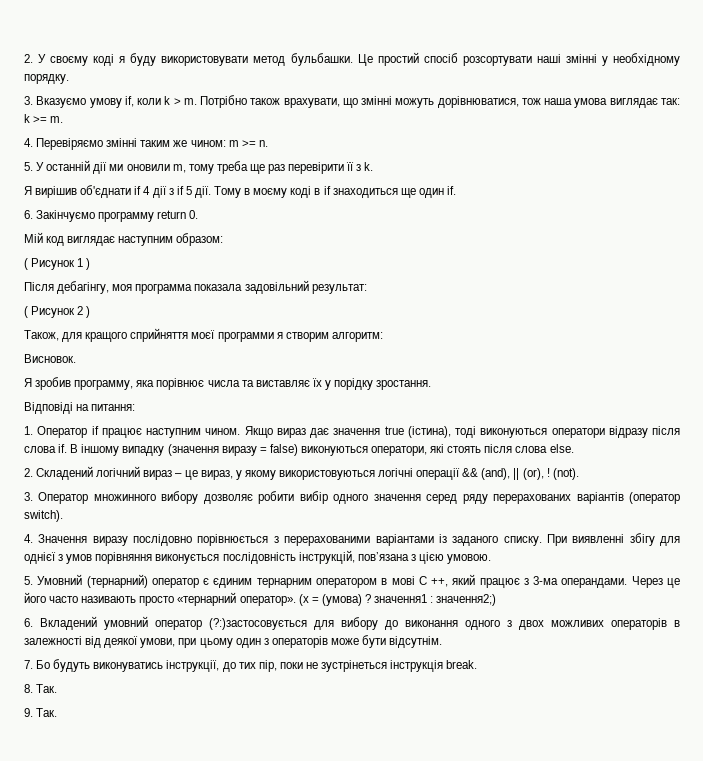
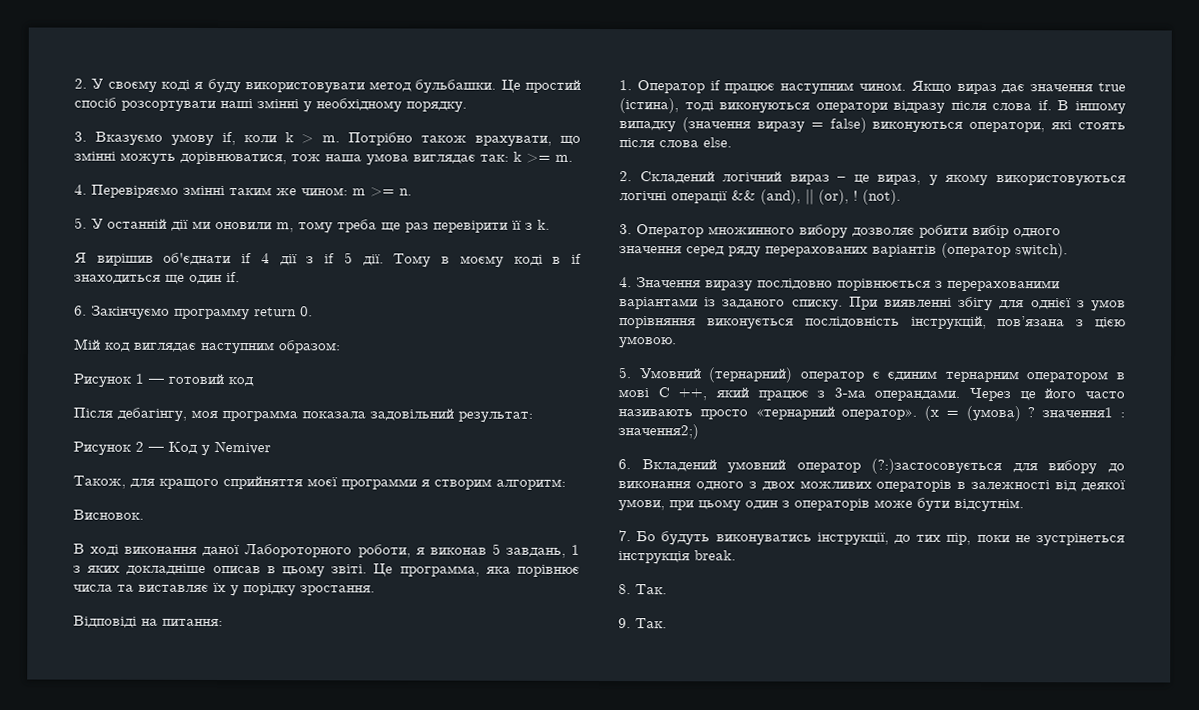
[24,258,28,270] ( -> (341, 347) none
[86,258,91,270] ) -> [148,373,254,387] — готовий код
[24,306,28,318] ( -> (533, 417) none
[86,306,91,318] ) -> [148,440,271,456] — Код у Nemiver
[24,377,134,390] Я зробив программу, -> [73,543,581,558] [73,563,480,578] В ході виконання даної Лабороторного роботи, я виконав 5 завдань, 1 з яких докладніше описав в цьому звіті. Це программа,

